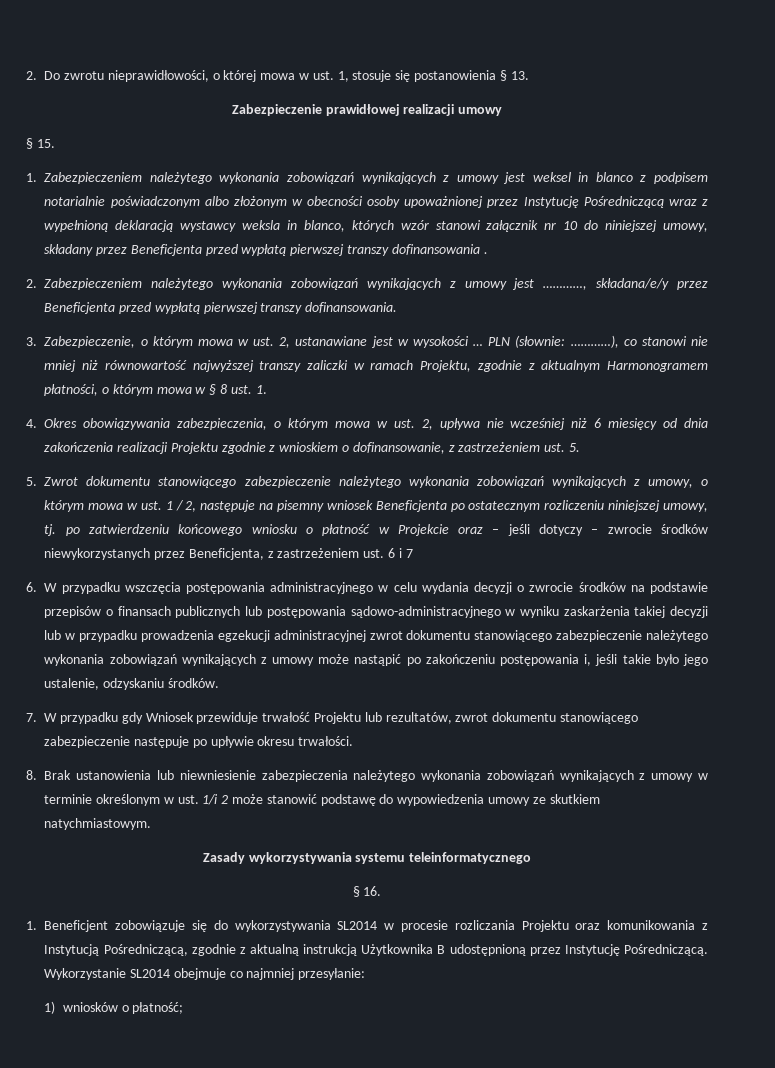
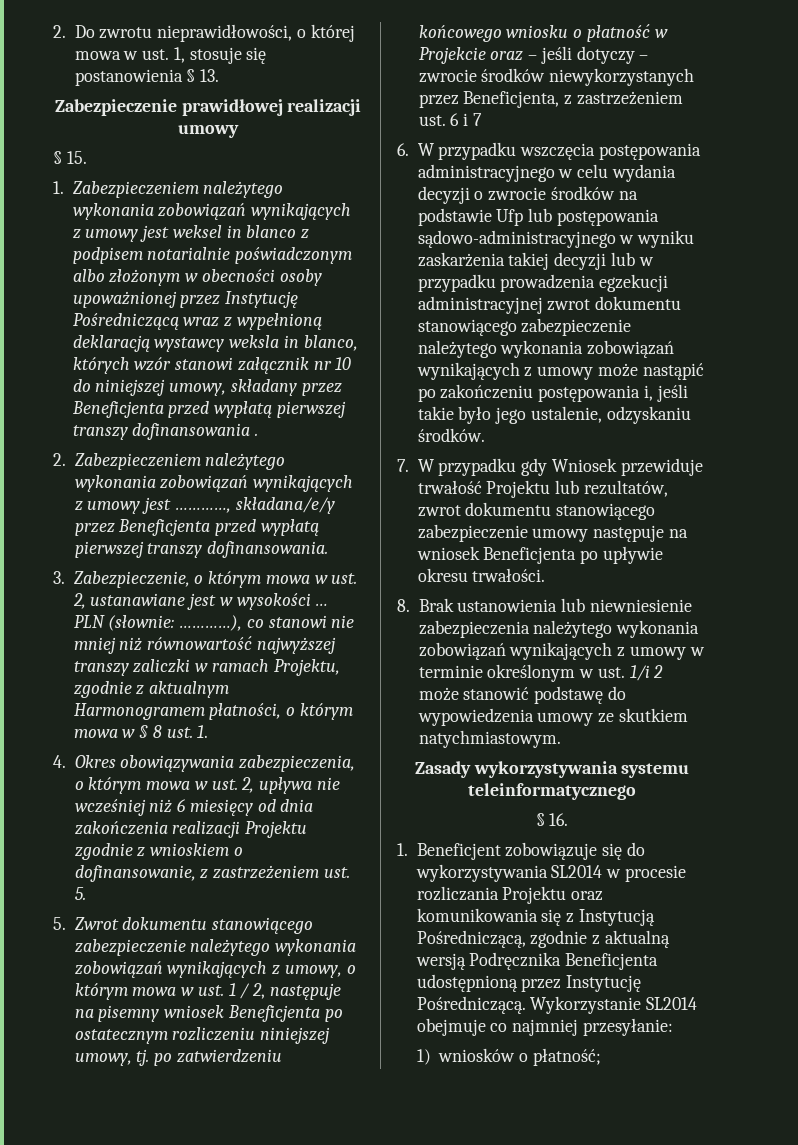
[44,606,241,618] przepisów o finansach publicznych -> [496,209,524,226] Ufp
[134,736,190,748] następuje -> [532,525,688,542] [416,546,577,564] umowy następuje na wniosek Beneficjenta
(696, 925) none -> [541,909,562,926] się
[303,944,446,956] instrukcją Użytkownika B -> [415,952,659,970] wersją Podręcznika Beneficjenta

